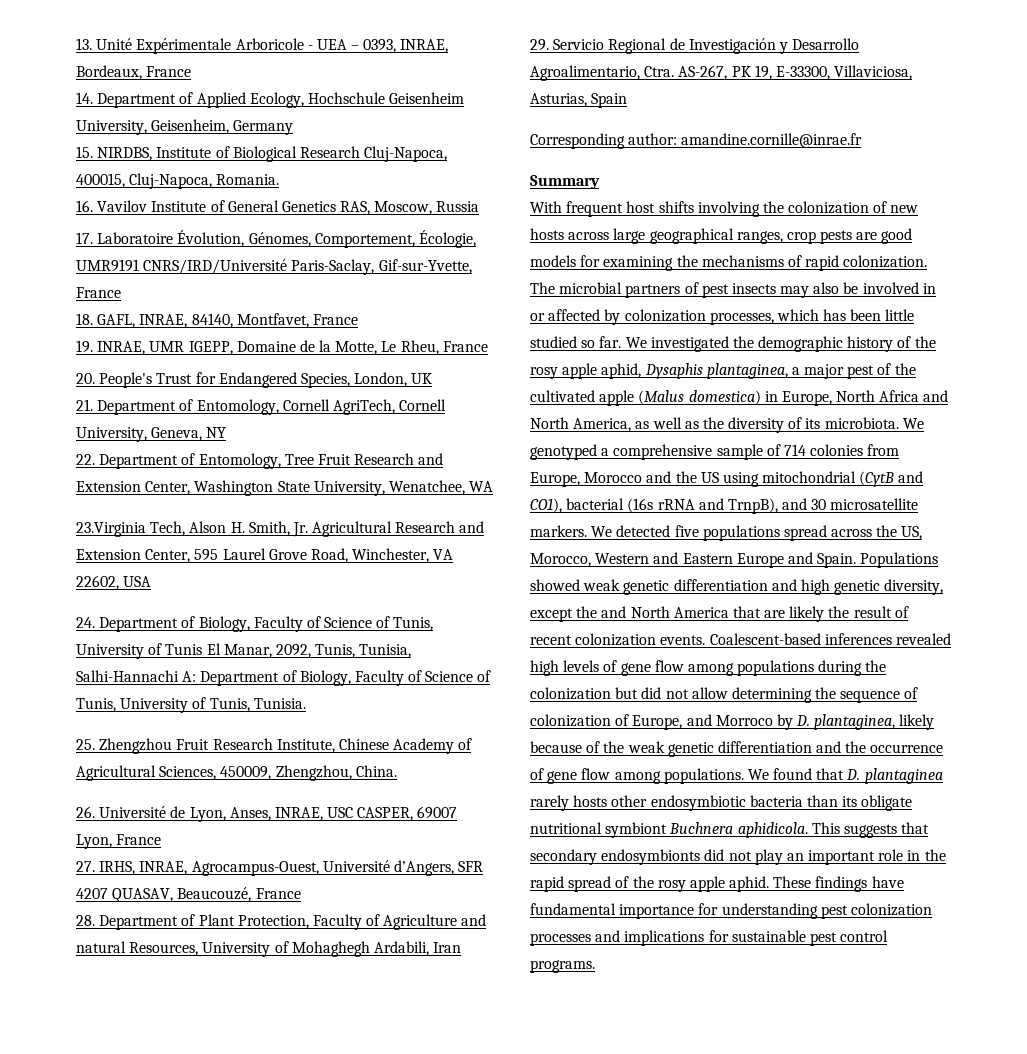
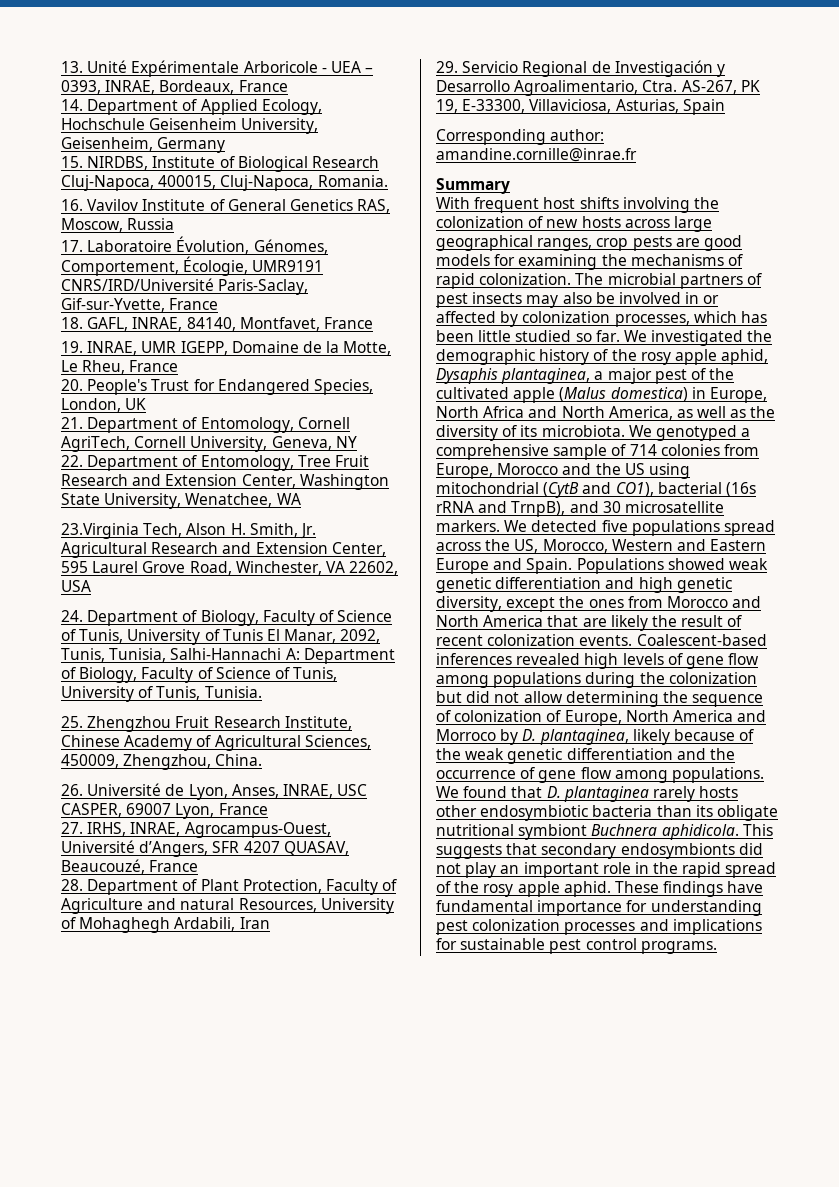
(598, 612) none -> [588,596,728,608] ones from Morocco
(683, 722) none -> [625,710,733,722] North America

